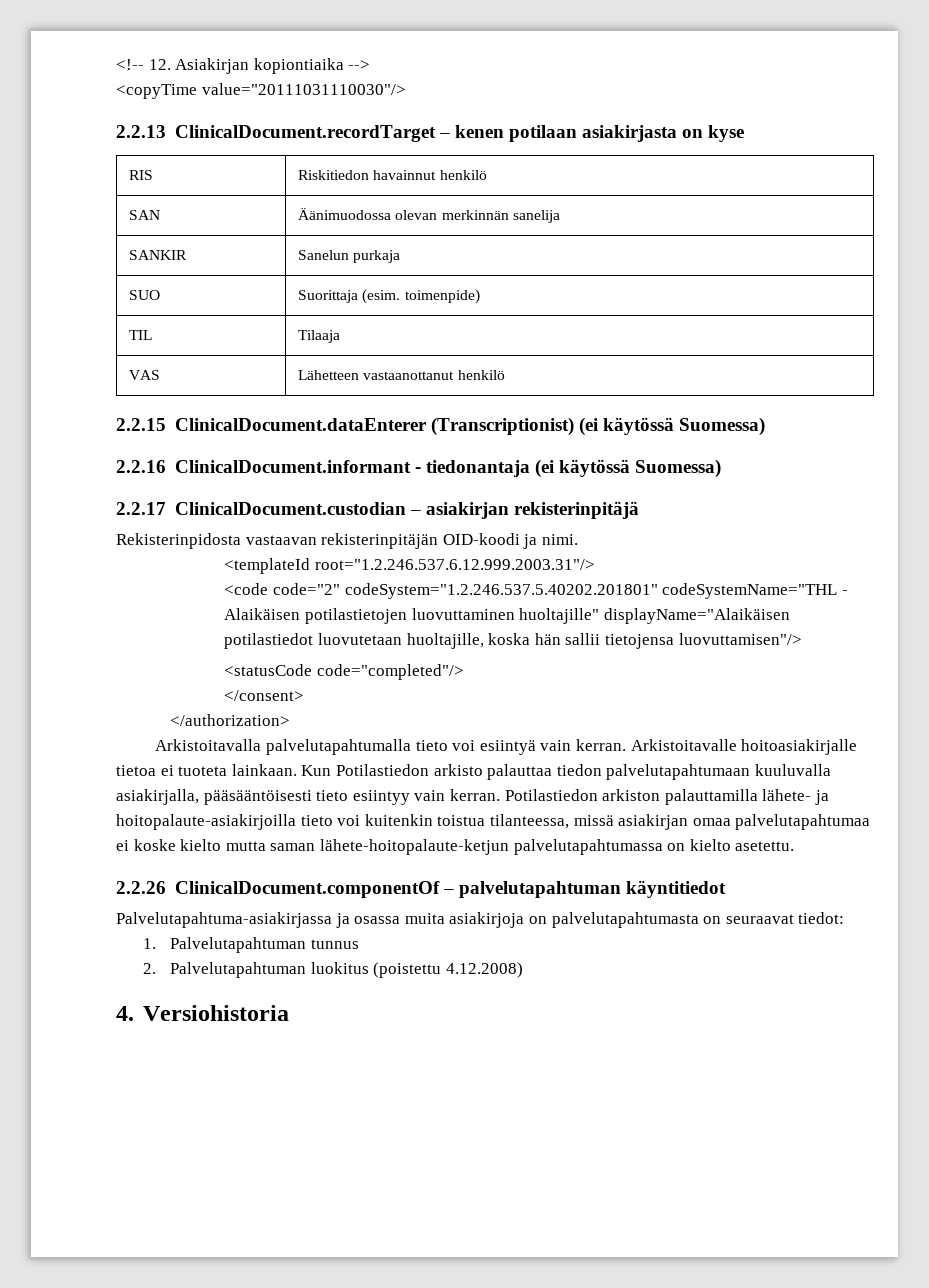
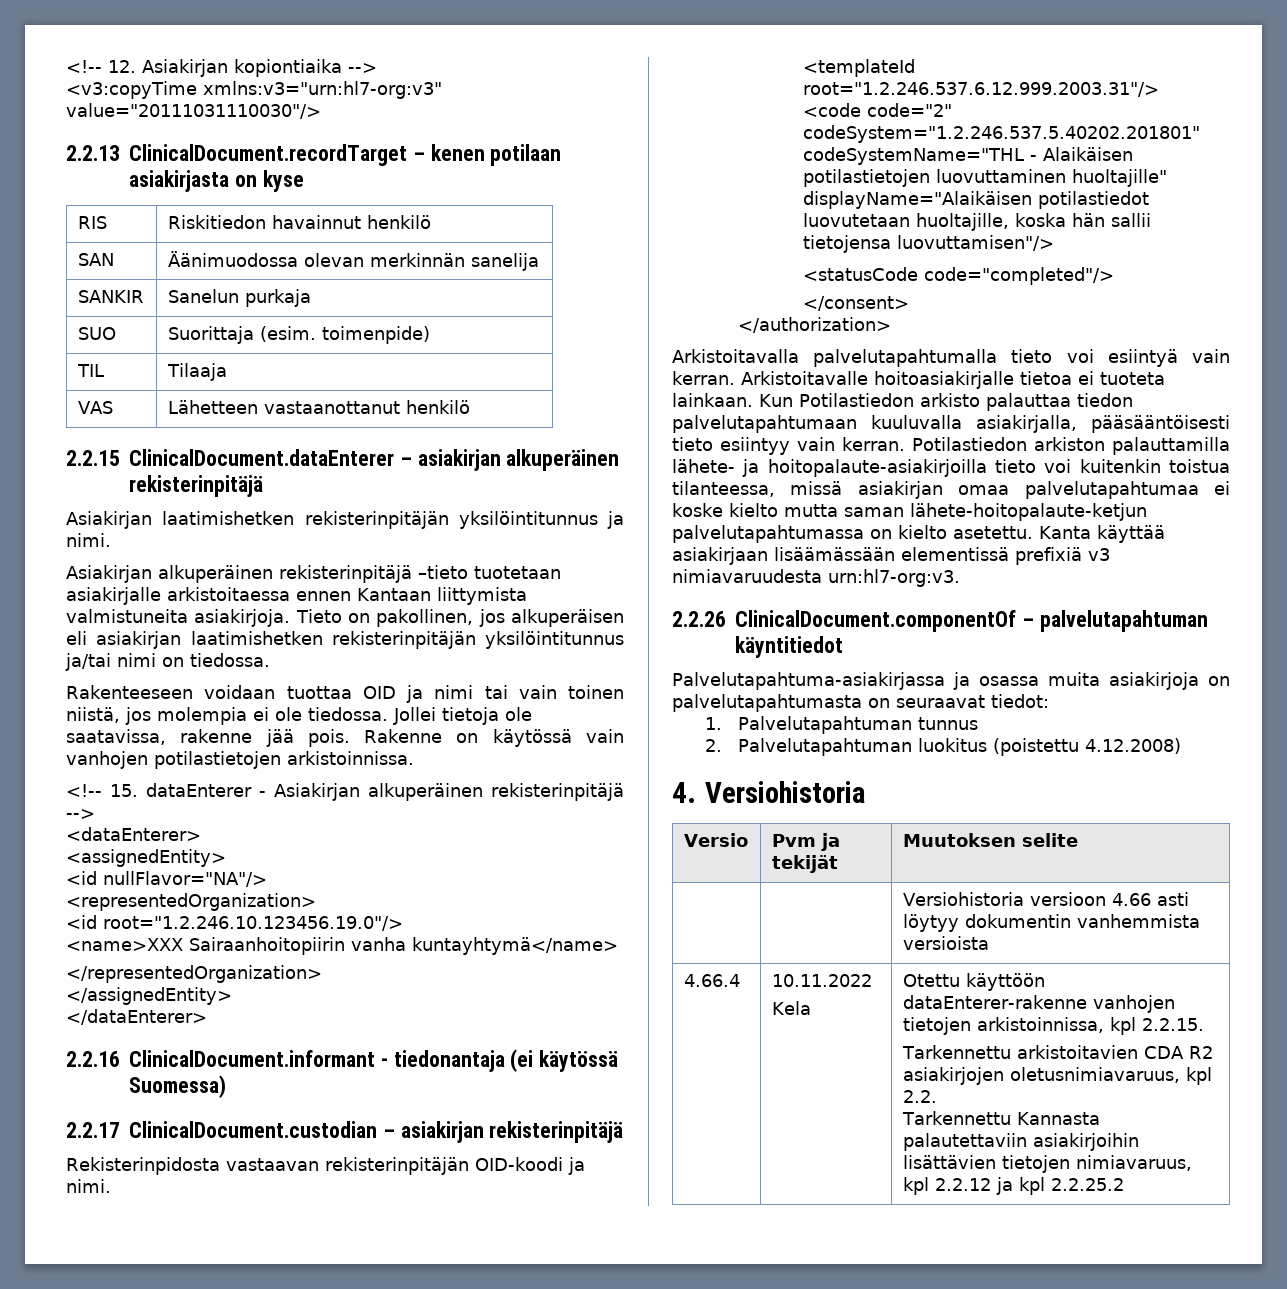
[116,84,197,99] <copyTime -> [66,81,442,99] <v3:copyTime xmlns:v3="urn:hl7-org:v3"
[430,417,766,436] (Transcriptionist) (ei käytössä Suomessa) -> [399,449,620,471] [129,475,263,497] [66,511,624,529] [66,533,111,547] [66,565,561,583] [66,587,527,605] [66,609,624,627] [66,631,624,649] [65,653,270,671] [66,685,624,703] [66,707,532,725] [66,729,624,747] [66,751,414,769] [66,783,624,801] [66,809,95,819] [66,827,201,841] [66,849,226,867] [66,871,267,887] [66,893,316,911] [66,915,403,931] [66,937,618,955] [66,965,322,983] [66,987,232,1005] [66,1009,207,1025] – asiakirjan alkuperäinen rekisterinpitäjä // Asiakirjan laatimishetken rekisterinpitäjän yksilöintitunnus ja nimi. // Asiakirjan alkuperäinen rekisterinpitäjä –tieto tuotetaan asiakirjalle arkistoitaessa ennen Kantaan liittymista valmistuneita asiakirjoja. Tieto on pakollinen, jos alkuperäisen eli asiakirjan laatimishetken rekisterinpitäjän yksilöintitunnus ja/tai nimi on tiedossa. // Rakenteeseen voidaan tuottaa OID ja nimi tai vain toinen niistä, jos molempia ei ole tiedossa. Jollei tietoja ole saatavissa, rakenne jää pois. Rakenne on käytössä vain vanhojen potilastietojen arkistoinnissa. // <!-- 15. dataEnterer - Asiakirjan alkuperäinen rekisterinpitäjä --> // <dataEnterer> // <assignedEntity> // <id nullFlavor="NA"/> // <representedOrganization> // <id root="1.2.246.10.123456.19.0"/> // <name>XXX Sairaanhoitopiirin vanha kuntayhtymä</name> // </representedOrganization> // </assignedEntity> // </dataEnterer>
(795, 846) none -> [1039,525,1165,543] [672,547,1110,565] [672,569,960,587] Kanta käyttää asiakirjaan lisäämässään elementissä prefixiä v3 nimiavaruudesta urn:hl7-org:v3.
(290, 1013) none -> [683,833,748,847] [771,833,840,851] [771,855,838,873] [902,833,1078,847] [902,892,1189,906] [902,914,1200,932] [902,936,989,950] [683,974,740,987] [771,974,872,987] [771,1001,811,1015] [902,973,1045,991] [902,995,1175,1013] [902,1017,1204,1035] [901,1045,1213,1059] [902,1067,1212,1085] [902,1090,937,1103] [901,1111,1100,1125] [902,1133,1139,1151] [902,1155,1192,1173] [902,1177,1124,1195] // Versio | Pvm ja tekijät | Muutoksen selite // | | Versiohistoria versioon 4.66 asti löytyy dokumentin vanhemmista versioista // 4.66.4 | 10.11.2022 // Kela | Otettu käyttöön dataEnterer-rakenne vanhojen tietojen arkistoinnissa, kpl 2.2.15. // Tarkennettu arkistoitavien CDA R2 asiakirjojen oletusnimiavaruus, kpl 2.2. // Tarkennettu Kannasta palautettaviin asiakirjoihin lisättävien tietojen nimiavaruus, kpl 2.2.12 ja kpl 2.2.25.2

